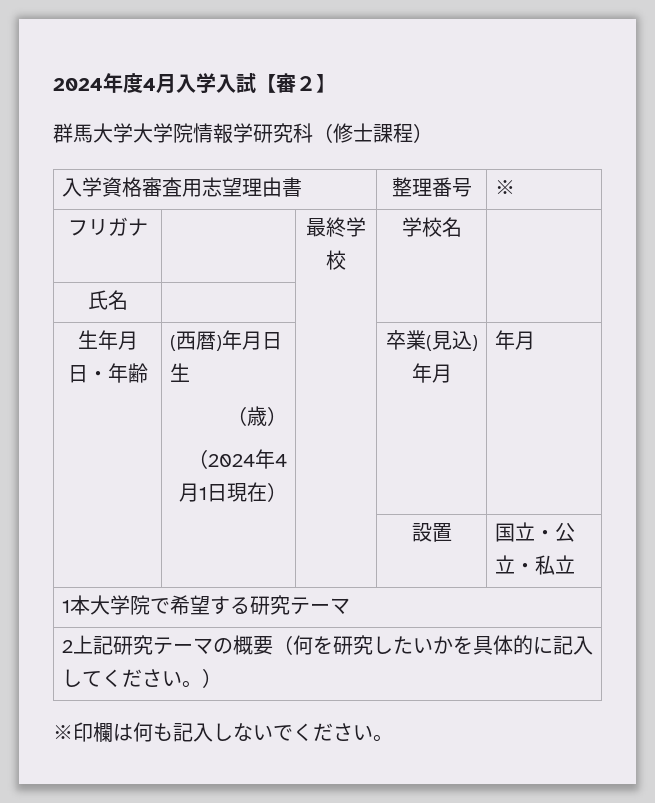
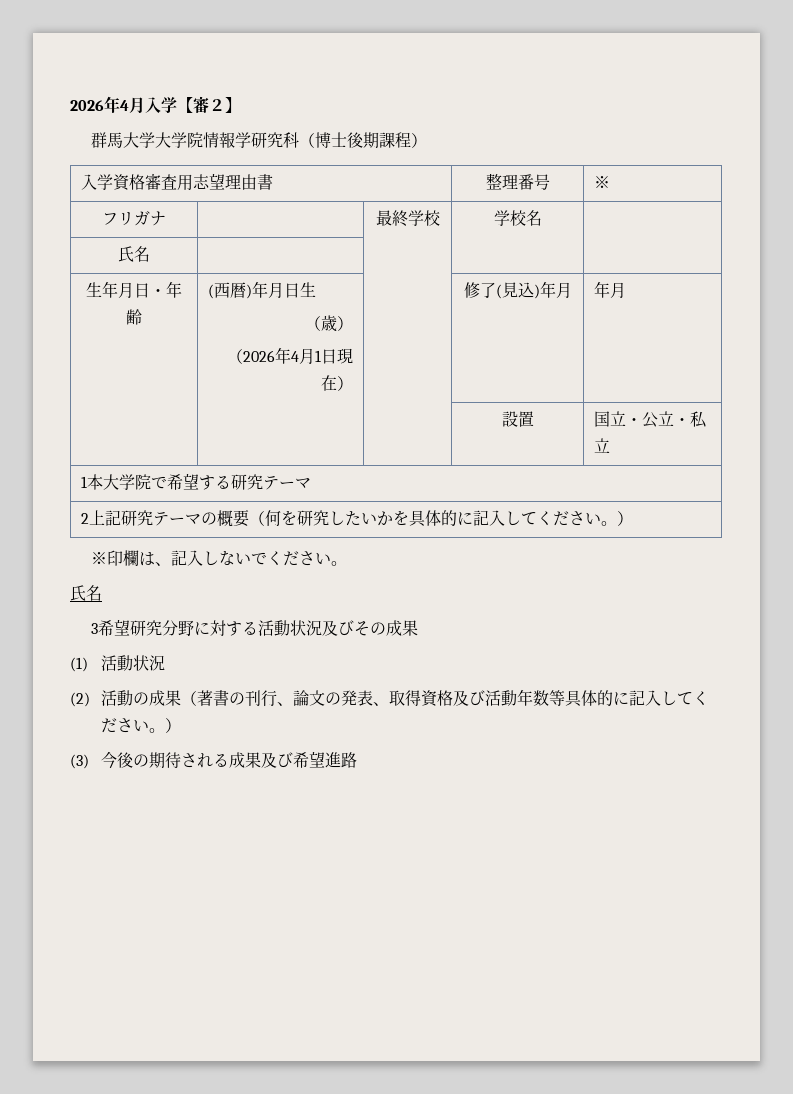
[53,73,143,93] 2024年度 -> [70,96,120,113] 2026年
[216,73,256,93] 入試 -> (177, 105) none
[333,123,373,143] 修士 -> [315,132,380,148] 博士後期
[208,454,256,467] 2024 -> [243,350,276,362] 2026
[385,330,426,350] 卒業 -> [463,282,496,298] 修了
[133,722,173,742] 何も -> [155,562,172,566] 、
(393, 738) none -> [70,585,102,601] [91,619,419,636] [70,655,166,672] [70,689,710,707] [101,718,182,733] [70,751,358,769] // 氏名 // 3希望研究分野に対する活動状況及びその成果 // (1)活動状況 // (2)活動の成果（著書の刊行、論文の発表、取得資格及び活動年数等具体的に記入してください。） // (3)今後の期待される成果及び希望進路

